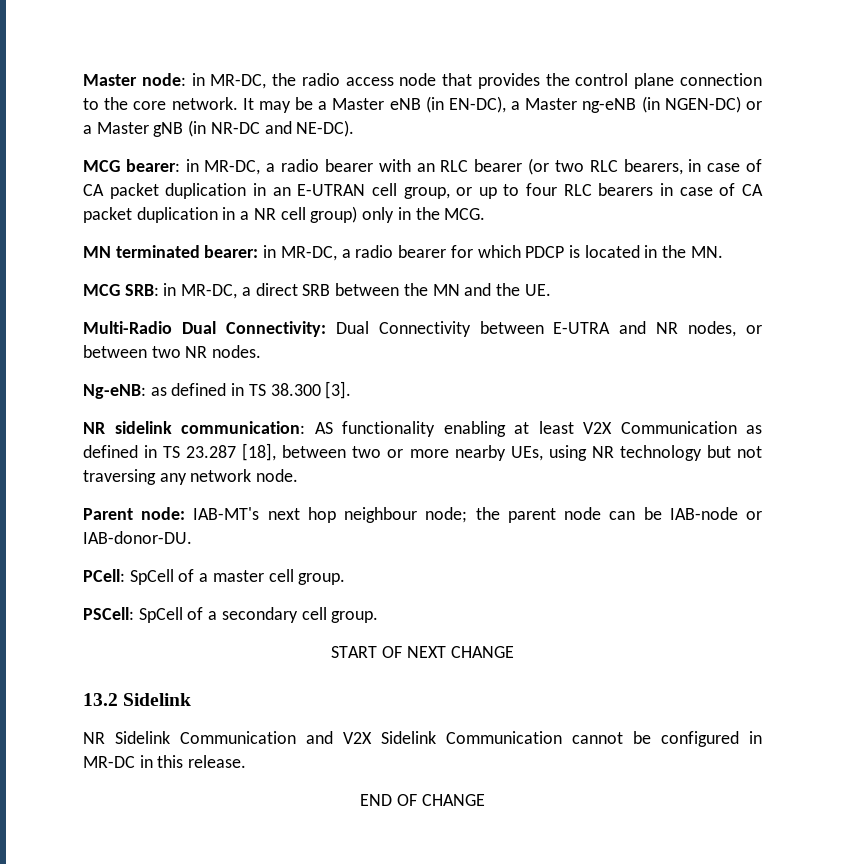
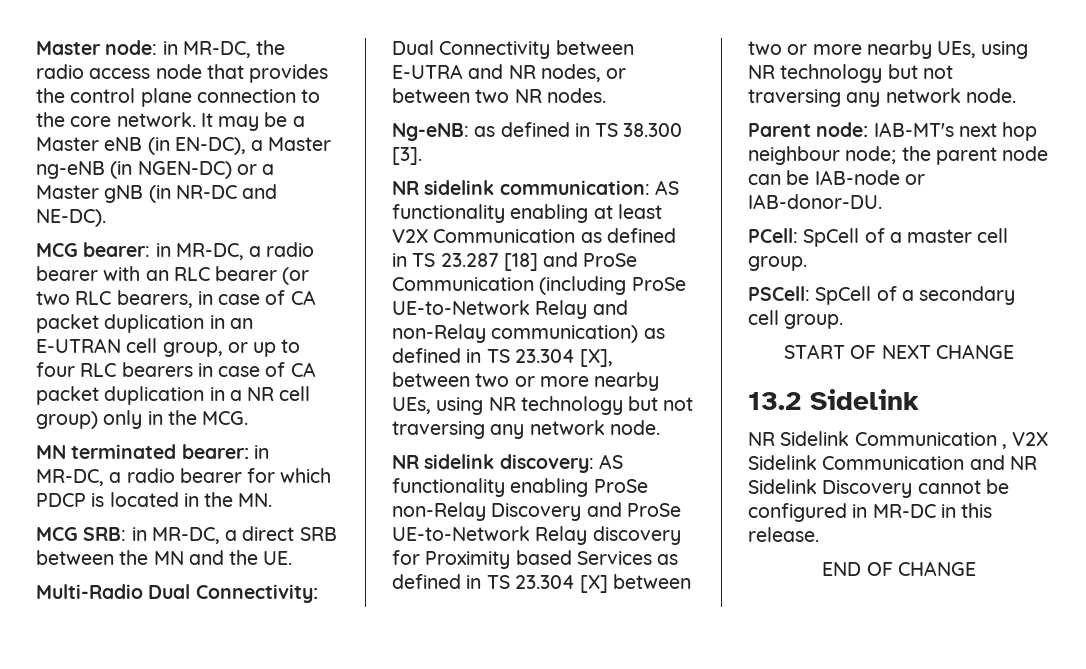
[242,443,277,461] [18], -> [503,252,638,271] [392,276,686,295] [392,300,628,319] [392,324,665,343] [392,348,614,367] [392,372,660,391] [392,396,694,415] [392,420,660,439] [392,454,623,473] [392,478,648,497] [392,502,681,521] [392,526,681,545] [392,550,679,569] [392,574,609,593] [18] and ProSe Communication (including ProSe UE-to-Network Relay and non-Relay communication) as defined in TS 23.304 [X], between two or more nearby UEs, using NR technology but not traversing any network node. // NR sidelink discovery: AS functionality enabling ProSe non-Relay Discovery and ProSe UE-to-Network Relay discovery for Proximity based Services as defined in TS 23.304 [X]
[306,731,333,744] and -> [1001,444,1007,449] ,
(562, 737) none -> [969,455,1037,470] [748,479,913,498] and NR Sidelink Discovery

